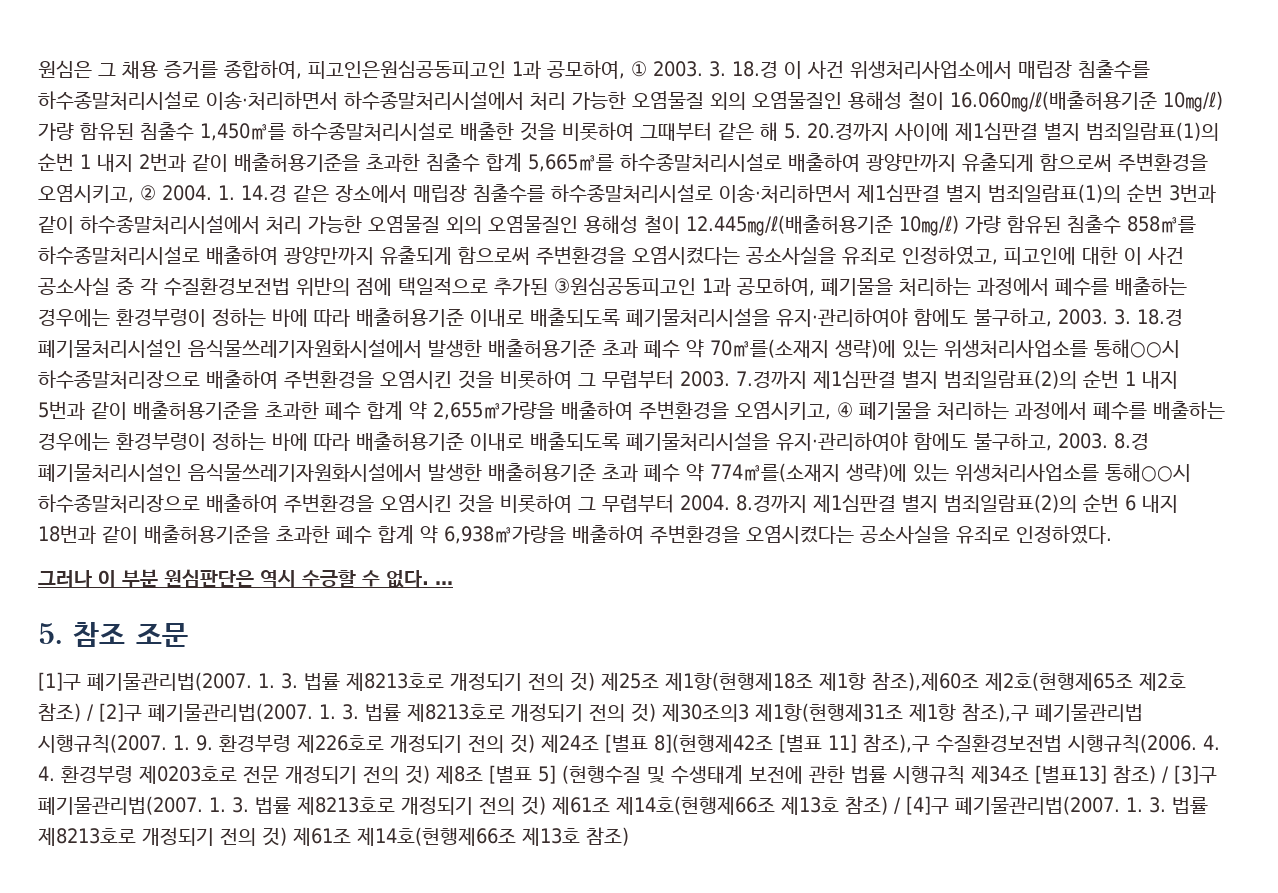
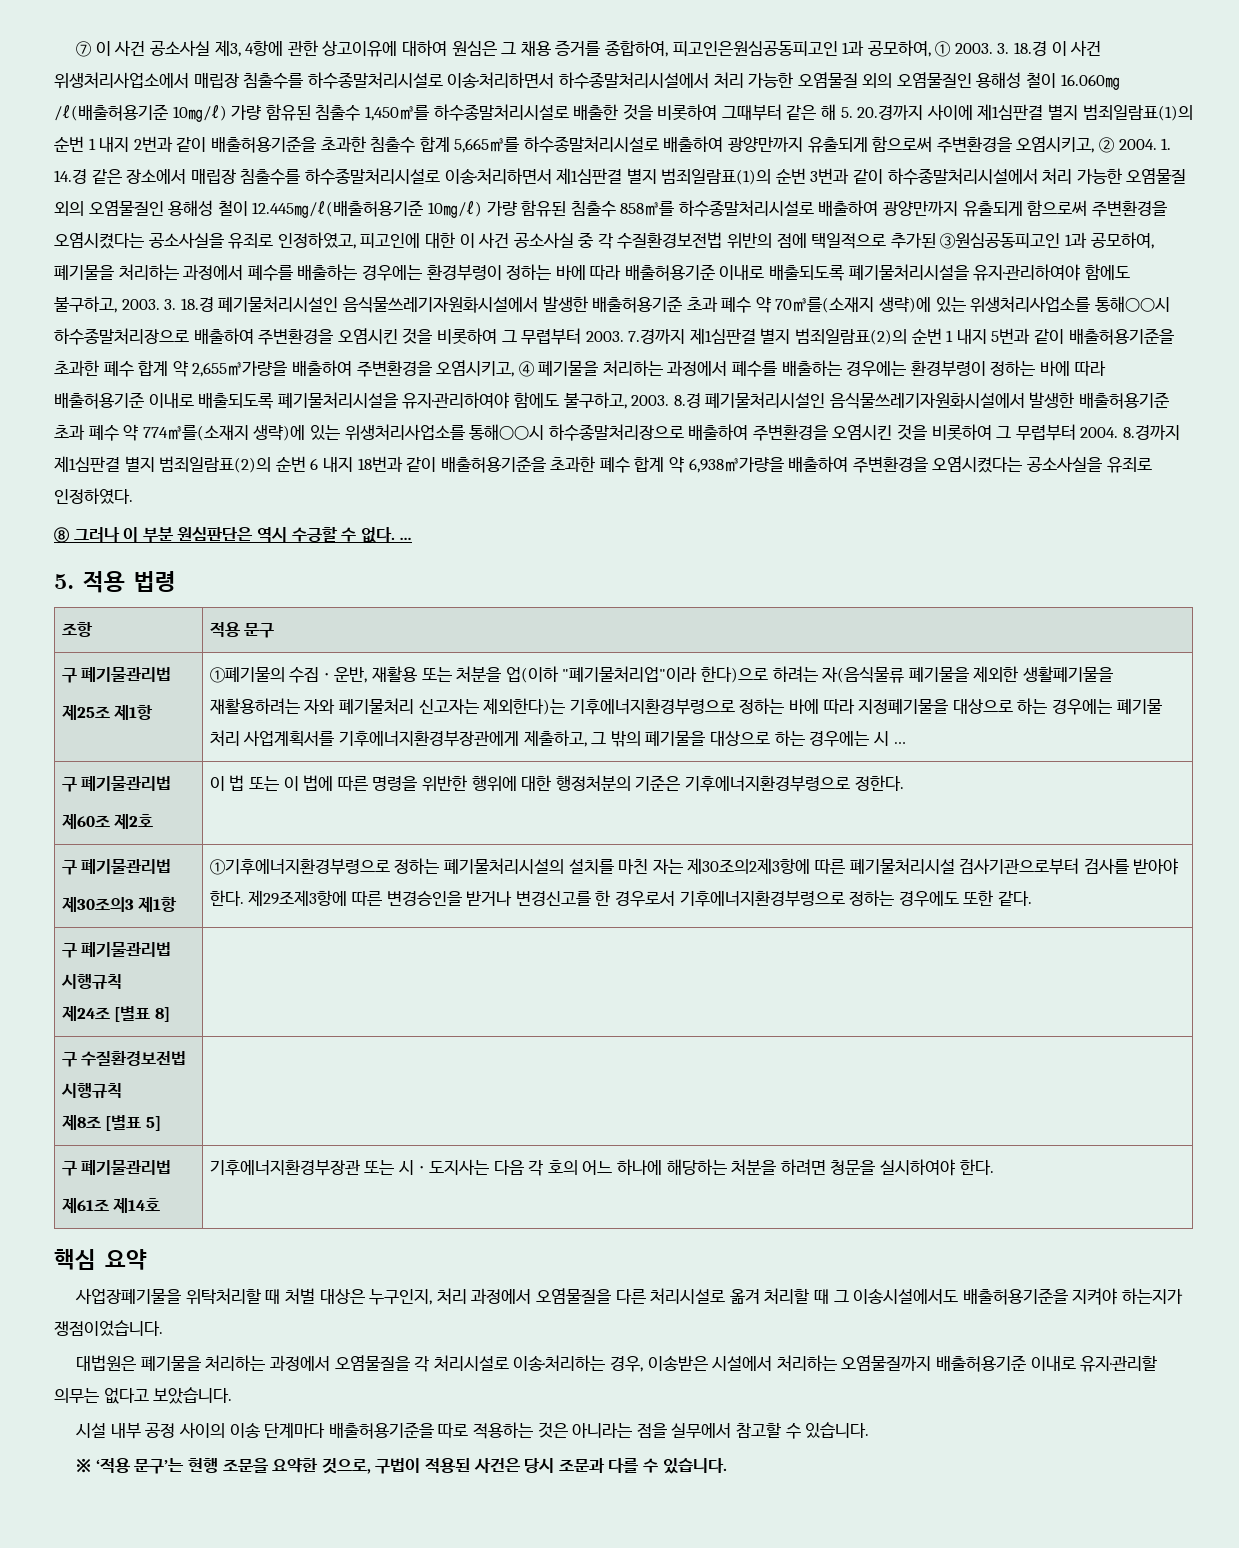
(38, 69) none -> [76,40,447,57] ⑦ 이 사건 공소사실 제3, 4항에 관한 상고이유에 대하여
(1112, 534) none -> [54,527,70,543] ⑧
[73,622,188,647] [38,672,1186,691] [38,703,1143,722] [38,734,1220,753] [38,765,1217,784] [38,796,1208,815] [38,827,629,846] 참조 조문 // [1]구 폐기물관리법(2007. 1. 3. 법률 제8213호로 개정되기 전의 것) 제25조 제1항(현행제18조 제1항 참조),제60조 제2호(현행제65조 제2호 참조) / [2]구 폐기물관리법(2007. 1. 3. 법률 제8213호로 개정되기 전의 것) 제30조의3 제1항(현행제31조 제1항 참조),구 폐기물관리법 시행규칙(2007. 1. 9. 환경부령 제226호로 개정되기 전의 것) 제24조 [별표 8](현행제42조 [별표 11] 참조),구 수질환경보전법 시행규칙(2006. 4. 4. 환경부령 제0203호로 전문 개정되기 전의 것) 제8조 [별표 5] (현행수질 및 수생태계 보전에 관한 법률 시행규칙 제34조 [별표13] 참조) / [3]구 폐기물관리법(2007. 1. 3. 법률 제8213호로 개정되기 전의 것) 제61조 제14호(현행제66조 제13호 참조) / [4]구 폐기물관리법(2007. 1. 3. 법률 제8213호로 개정되기 전의 것) 제61조 제14호(현행제66조 제13호 참조) -> [83,571,176,593] [61,622,93,637] [209,622,275,638] [61,667,172,683] [61,705,154,720] [209,666,1113,683] [209,698,1162,715] [209,730,907,747] [61,776,172,792] [61,814,154,829] [209,775,904,792] [61,859,172,875] [61,897,178,912] [209,858,1179,875] [209,890,1032,907] [61,942,172,958] [60,974,122,989] [61,1006,171,1022] [61,1051,187,1067] [60,1083,122,1098] [61,1115,162,1131] [61,1160,172,1176] [61,1198,161,1213] [209,1159,994,1176] [54,1249,147,1270] [75,1288,1183,1305] [54,1320,163,1336] [76,1355,1158,1372] [54,1387,233,1404] [76,1422,870,1439] [76,1458,727,1474] 적용 법령 // 조항 | 적용 문구 // 구 폐기물관리법 // 제25조 제1항 | ①폐기물의 수집ㆍ운반, 재활용 또는 처분을 업(이하 "폐기물처리업"이라 한다)으로 하려는 자(음식물류 폐기물을 제외한 생활폐기물을 재활용하려는 자와 폐기물처리 신고자는 제외한다)는 기후에너지환경부령으로 정하는 바에 따라 지정폐기물을 대상으로 하는 경우에는 폐기물 처리 사업계획서를 기후에너지환경부장관에게 제출하고, 그 밖의 폐기물을 대상으로 하는 경우에는 시 … // 구 폐기물관리법 // 제60조 제2호 | 이 법 또는 이 법에 따른 명령을 위반한 행위에 대한 행정처분의 기준은 기후에너지환경부령으로 정한다. // 구 폐기물관리법 // 제30조의3 제1항 | ①기후에너지환경부령으로 정하는 폐기물처리시설의 설치를 마친 자는 제30조의2제3항에 따른 폐기물처리시설 검사기관으로부터 검사를 받아야 한다. 제29조제3항에 따른 변경승인을 받거나 변경신고를 한 경우로서 기후에너지환경부령으로 정하는 경우에도 또한 같다. // 구 폐기물관리법 시행규칙 // 제24조 [별표 8] | // 구 수질환경보전법 시행규칙 // 제8조 [별표 5] | // 구 폐기물관리법 // 제61조 제14호 | 기후에너지환경부장관 또는 시ㆍ도지사는 다음 각 호의 어느 하나에 해당하는 처분을 하려면 청문을 실시하여야 한다. // 핵심 요약 // 사업장폐기물을 위탁처리할 때 처벌 대상은 누구인지, 처리 과정에서 오염물질을 다른 처리시설로 옮겨 처리할 때 그 이송시설에서도 배출허용기준을 지켜야 하는지가 쟁점이었습니다. // 대법원은 폐기물을 처리하는 과정에서 오염물질을 각 처리시설로 이송·처리하는 경우, 이송받은 시설에서 처리하는 오염물질까지 배출허용기준 이내로 유지·관리할 의무는 없다고 보았습니다. // 시설 내부 공정 사이의 이송 단계마다 배출허용기준을 따로 적용하는 것은 아니라는 점을 실무에서 참고할 수 있습니다. // ※ ‘적용 문구’는 현행 조문을 요약한 것으로, 구법이 적용된 사건은 당시 조문과 다를 수 있습니다.

